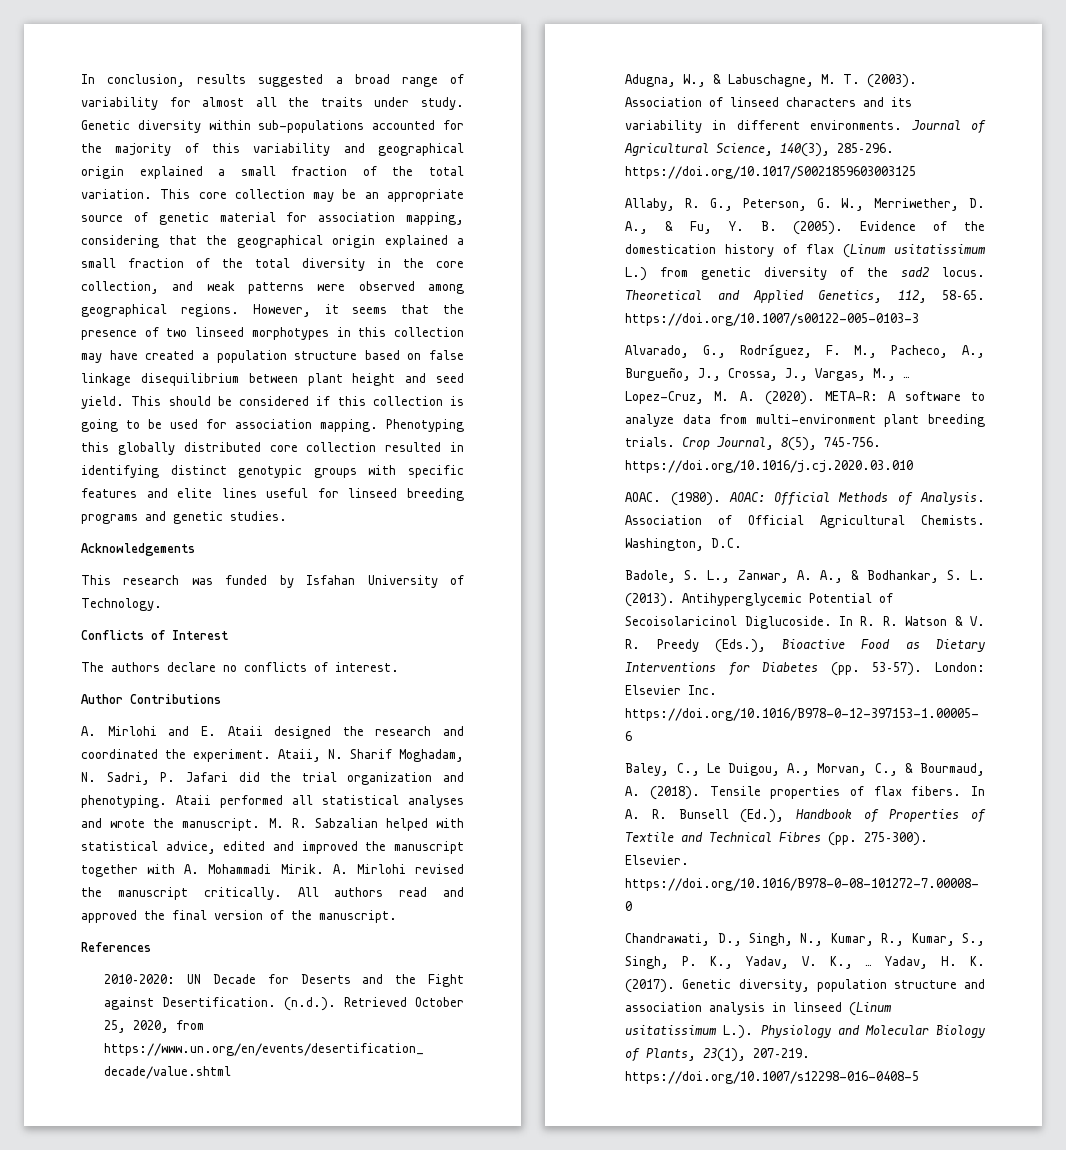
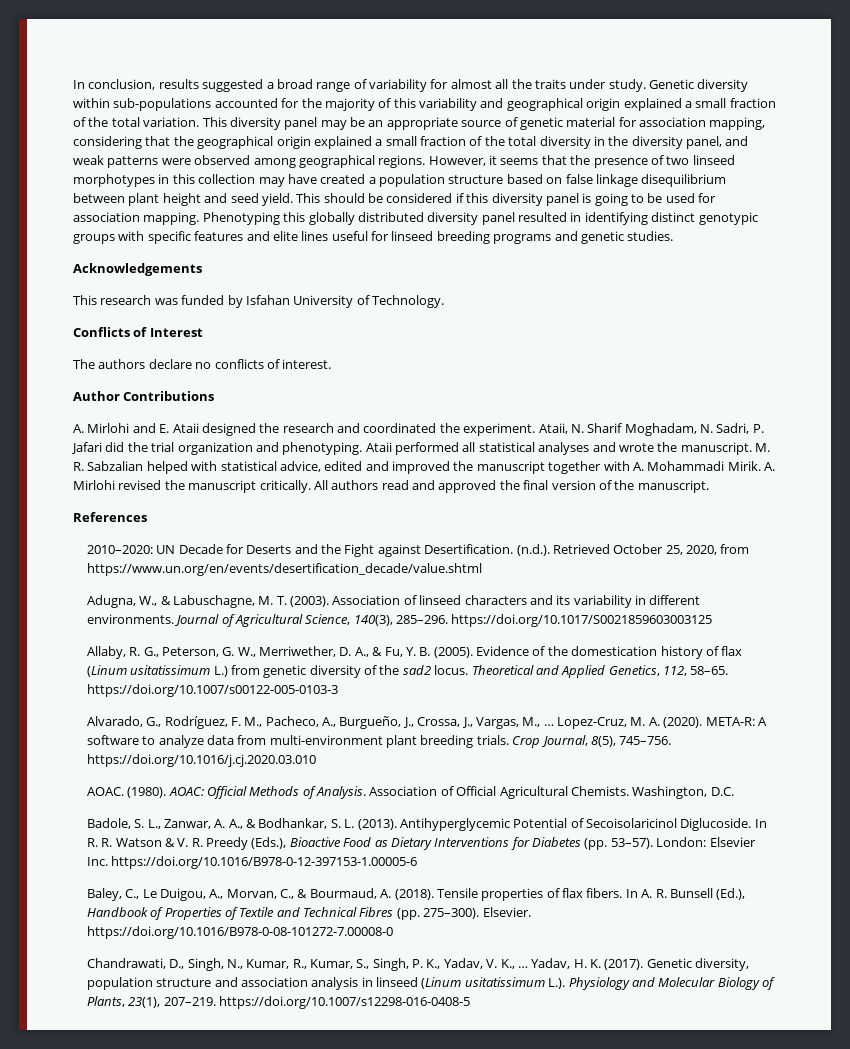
[198,189,305,199] core collection -> [229,117,318,130] diversity panel
[436,261,464,268] [81,281,159,294] core collection, -> [631,136,722,149] diversity panel,
[372,396,443,406] collection -> [491,193,579,206] diversity panel
[269,442,377,452] core collection -> [427,212,515,225] diversity panel

